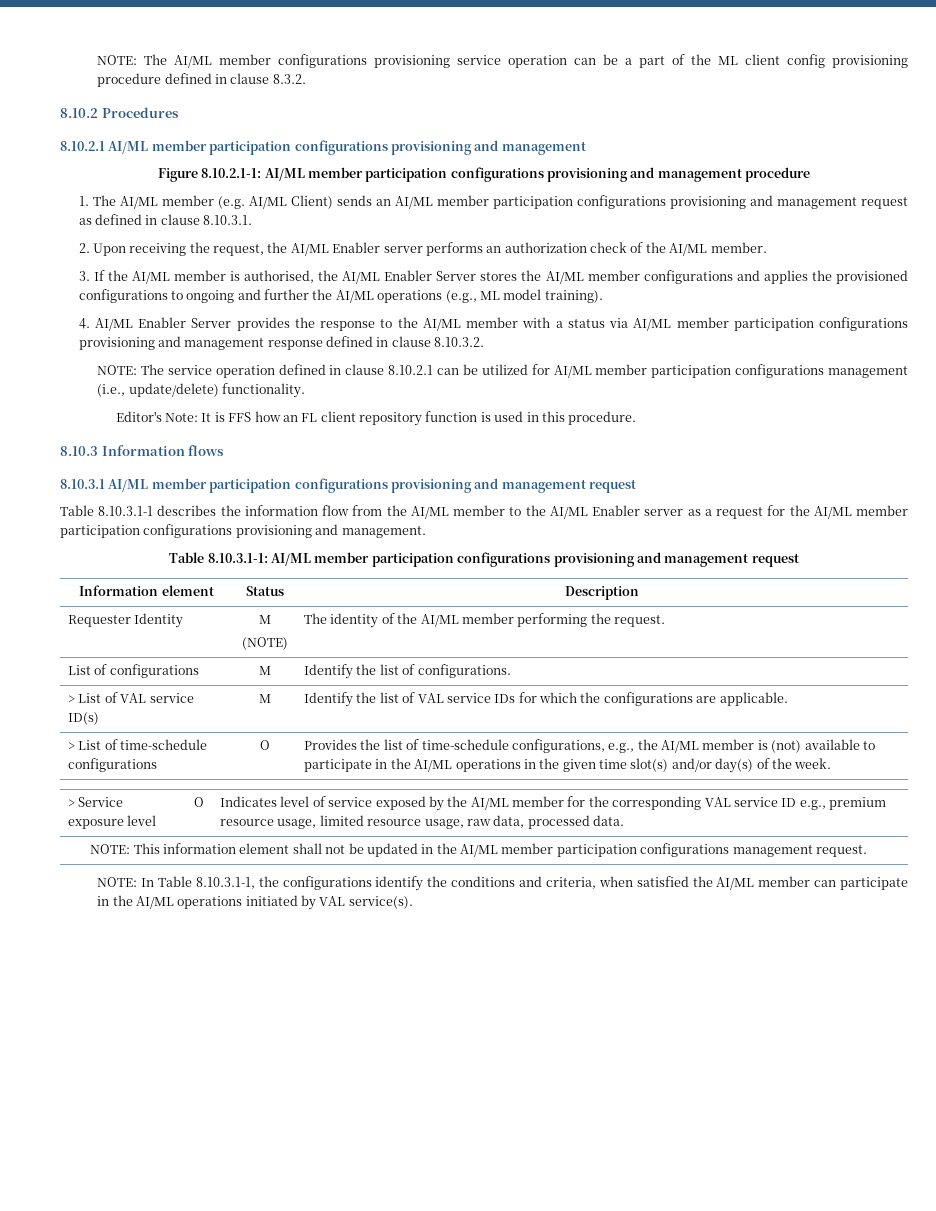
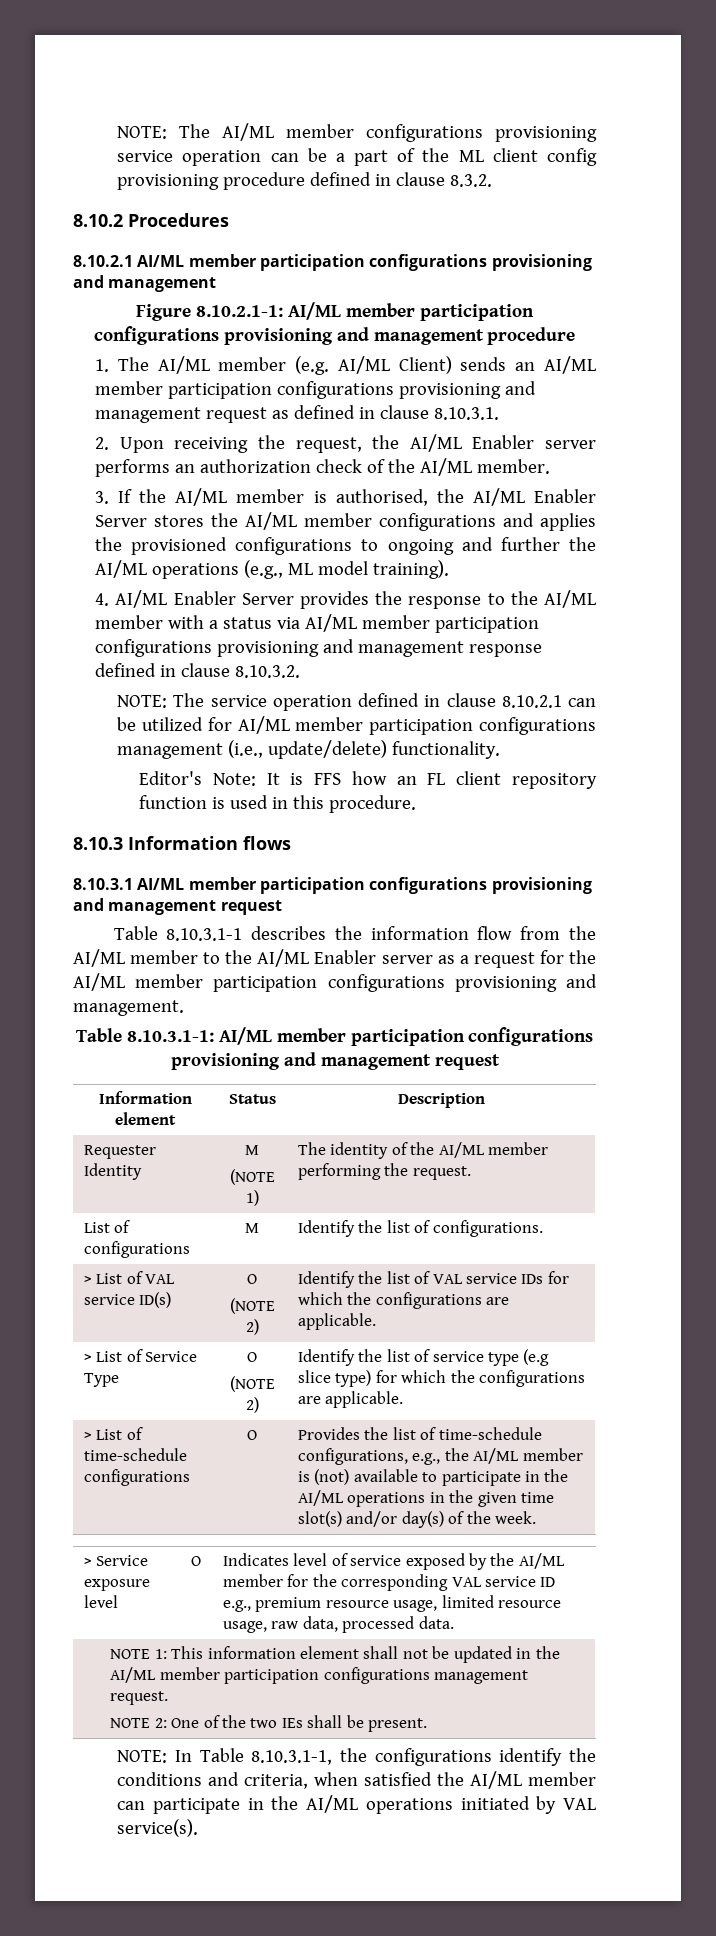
[241,637,288,650] (NOTE) -> [229,1169,275,1185] [245,1190,259,1206] (NOTE 1)
[258,694,271,703] M -> [247,1274,257,1284] [229,1298,275,1314] [245,1319,259,1335] O // (NOTE 2)
(788, 699) none -> [83,1349,198,1362] [83,1373,119,1387] [247,1352,257,1362] [229,1376,275,1392] [245,1397,259,1413] [297,1349,550,1366] [297,1370,585,1387] [297,1391,404,1408] // > List of Service Type | O // (NOTE 2) | Identify the list of service type (e.g slice type) for which the configurations are applicable.
[90,844,131,854] NOTE: -> [110,1649,167,1659] NOTE 1:
(867, 851) none -> [110,1715,428,1732] // NOTE 2: One of the two IEs shall be present.

